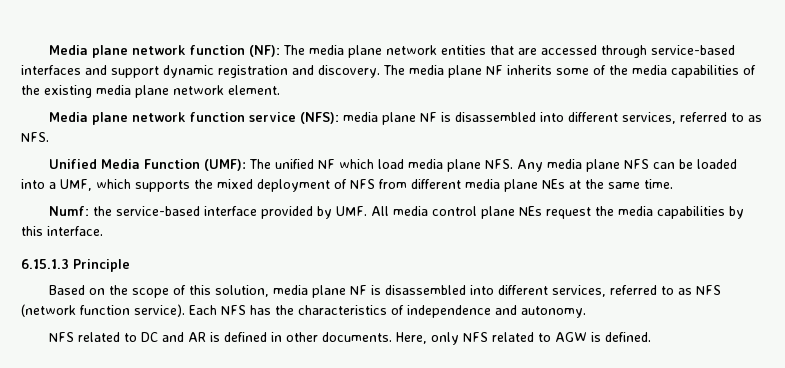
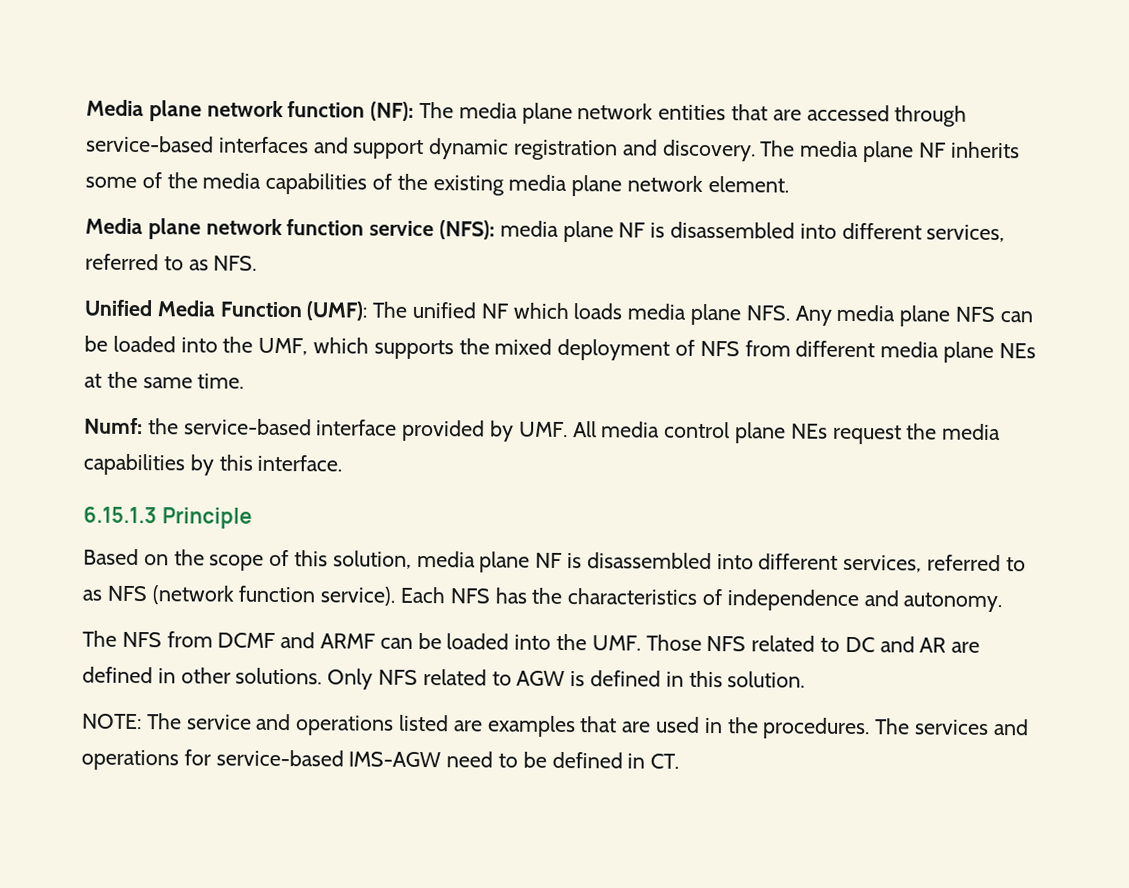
[378,159,405,169] load -> [573,303,623,320] loads
[49,182,56,189] a -> [222,336,254,353] the
(586, 312) none -> [82,630,702,651] The NFS from DCMF and ARMF can be loaded into the UMF. Those
[210,332,221,342] is -> [951,641,981,653] are
[322,332,460,345] documents. Here, only -> [235,667,374,690] solutions. Only
[605,332,652,342] defined. -> [590,670,806,688] [82,713,1029,740] [81,749,680,771] defined in this solution. // NOTE: The service and operations listed are examples that are used in the procedures. The services and operations for service-based IMS-AGW need to be defined in CT.

